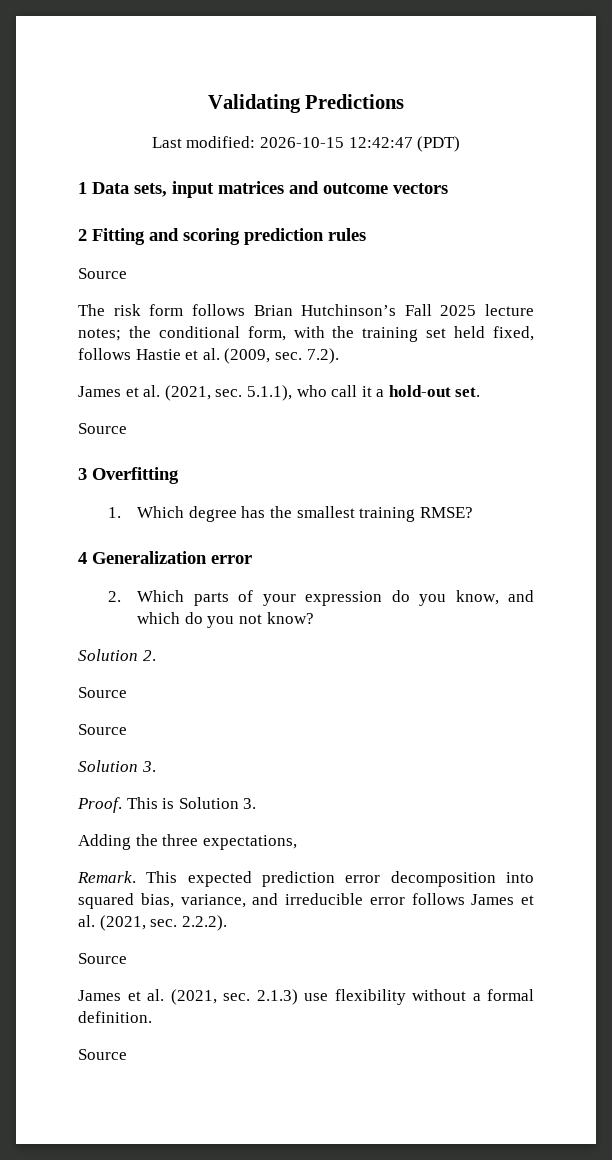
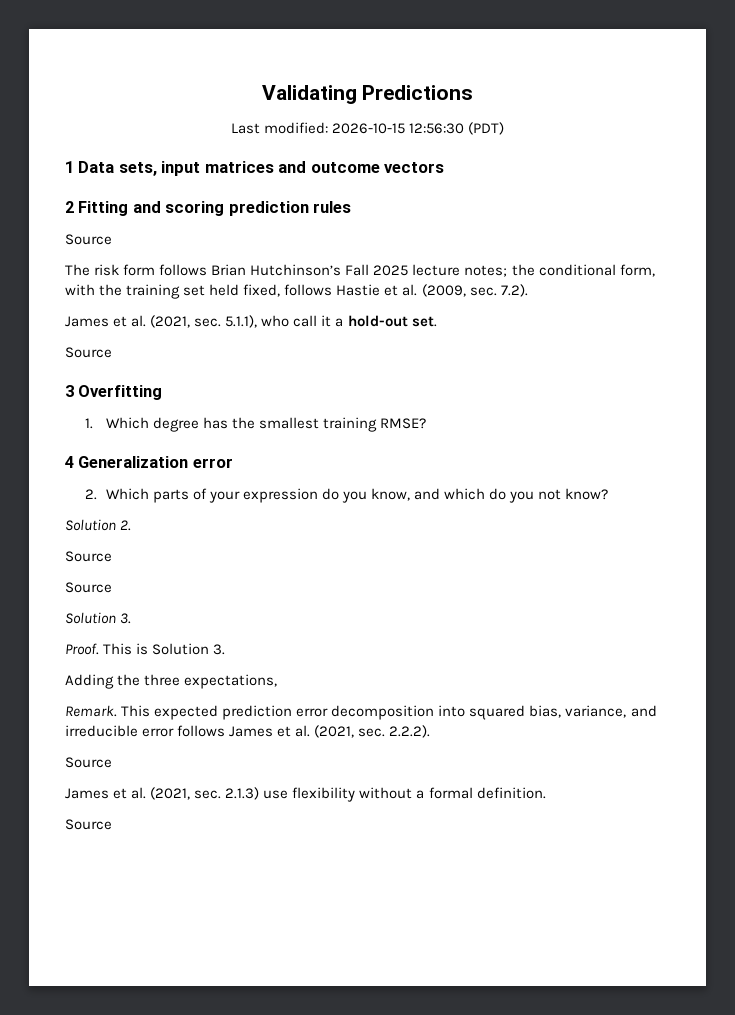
[348,137,413,148] 12:42:47 -> [409,123,465,134] 12:56:30

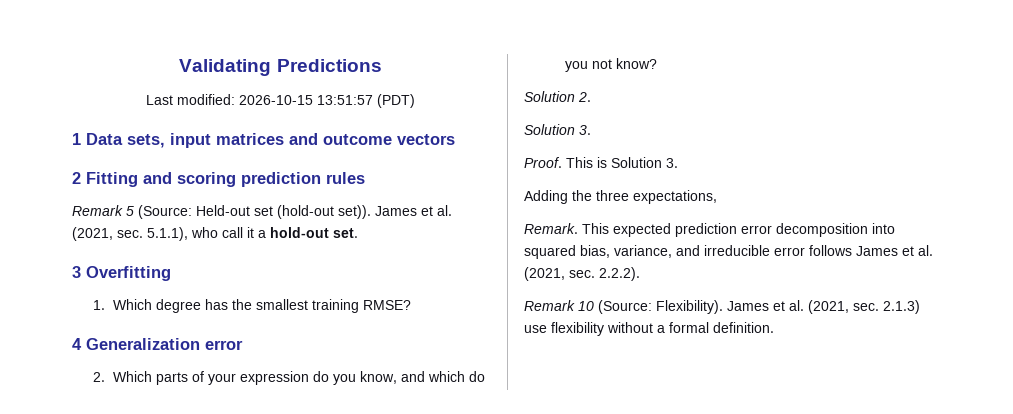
[409,123,465,134] 12:56:30 -> [317,95,373,105] 13:51:57
[65,234,112,245] [65,264,655,277] [65,284,528,299] Source // The risk form follows Brian Hutchinson’s Fall 2025 lecture notes; the conditional form, with the training set held fixed, follows Hastie et al. (2009, sec. 7.2). // -> [72,205,371,219] Remark 5 (Source: Held-out set (hold-out set)).
[65,347,112,358] // Source -> (358, 233) none
[65,551,112,562] [65,582,112,593] // Source // Source -> (591, 97) none
[65,757,112,768] Source // -> [524,300,723,314] Remark 10 (Source: Flexibility).
[65,819,112,830] // Source -> (774, 327) none

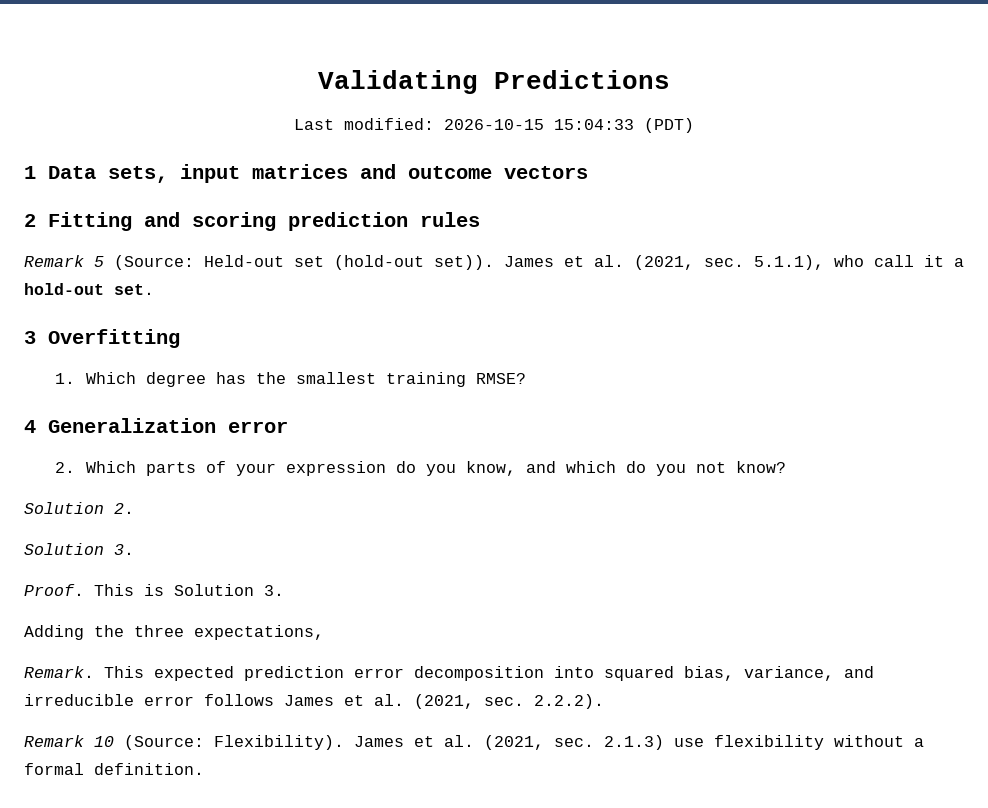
[317,95,373,105] 13:51:57 -> [554,119,634,130] 15:04:33

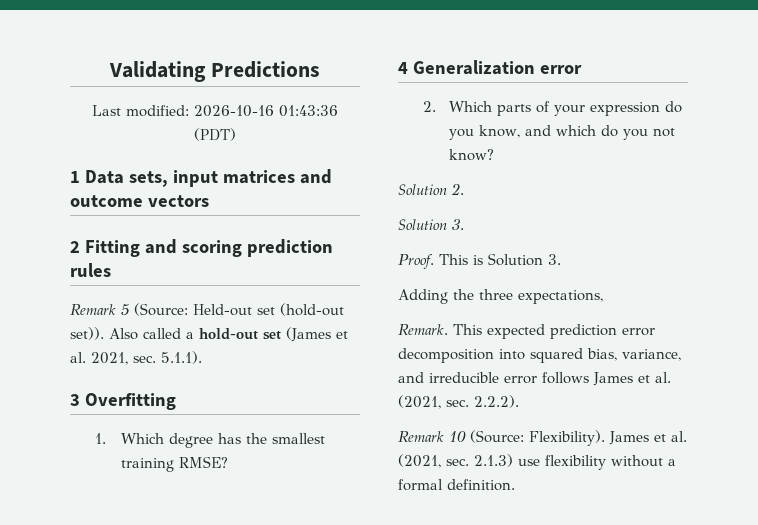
[444,119,634,130] 2026-10-15 15:04:33 -> [194,105,338,117] 2026-10-16 01:43:36
[504,255,964,270] [24,283,154,295] James et al. (2021, sec. 5.1.1), who call it a hold-out set. -> [109,327,348,342] [70,351,202,365] Also called a hold-out set (James et al. 2021, sec. 5.1.1).

